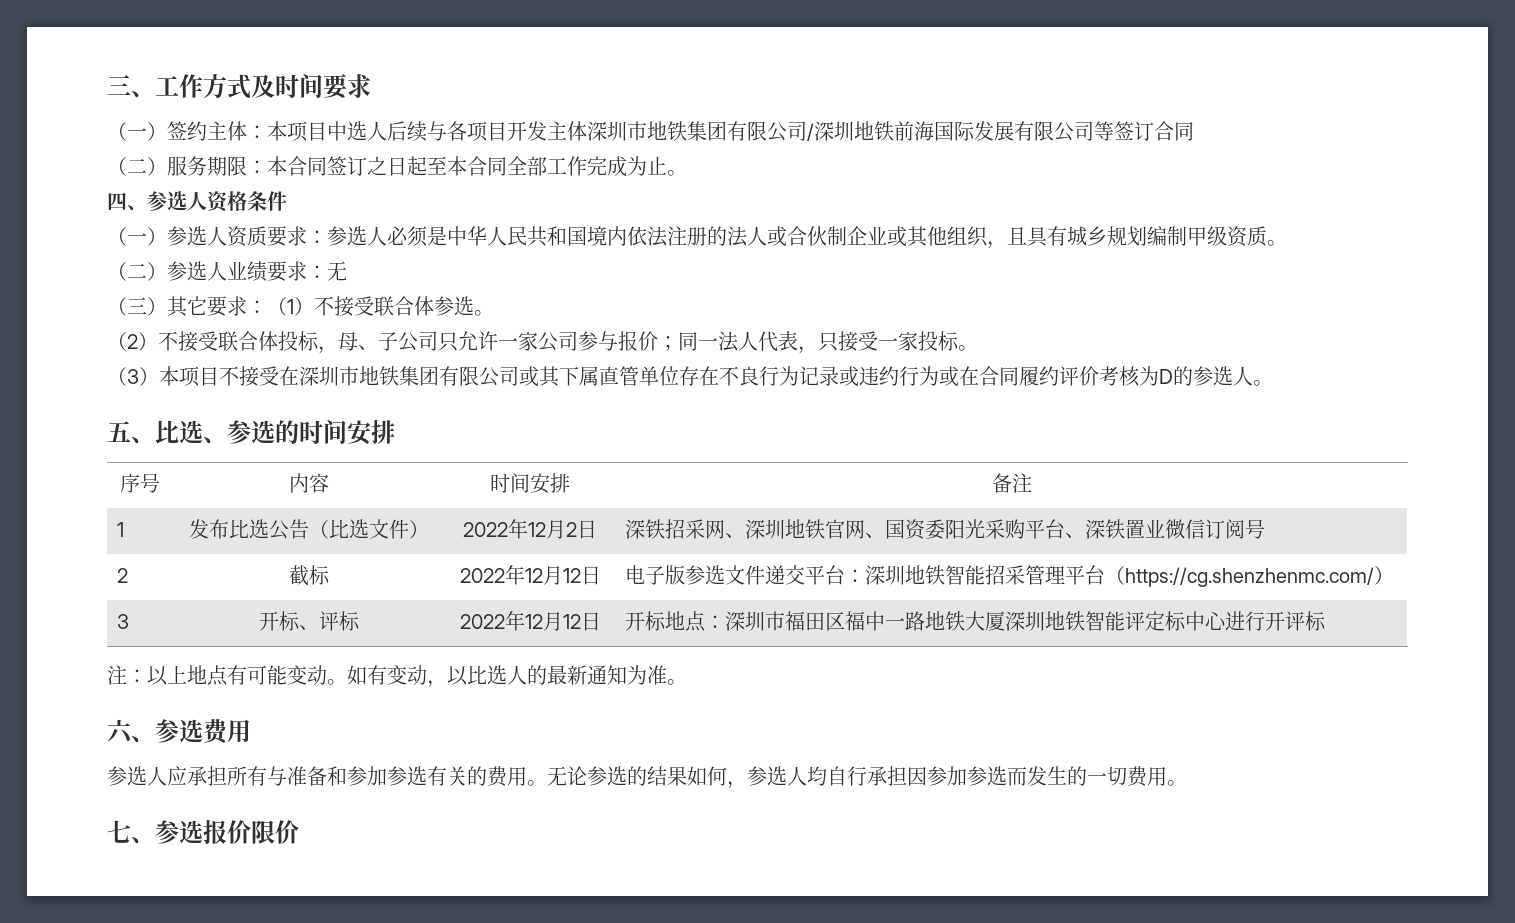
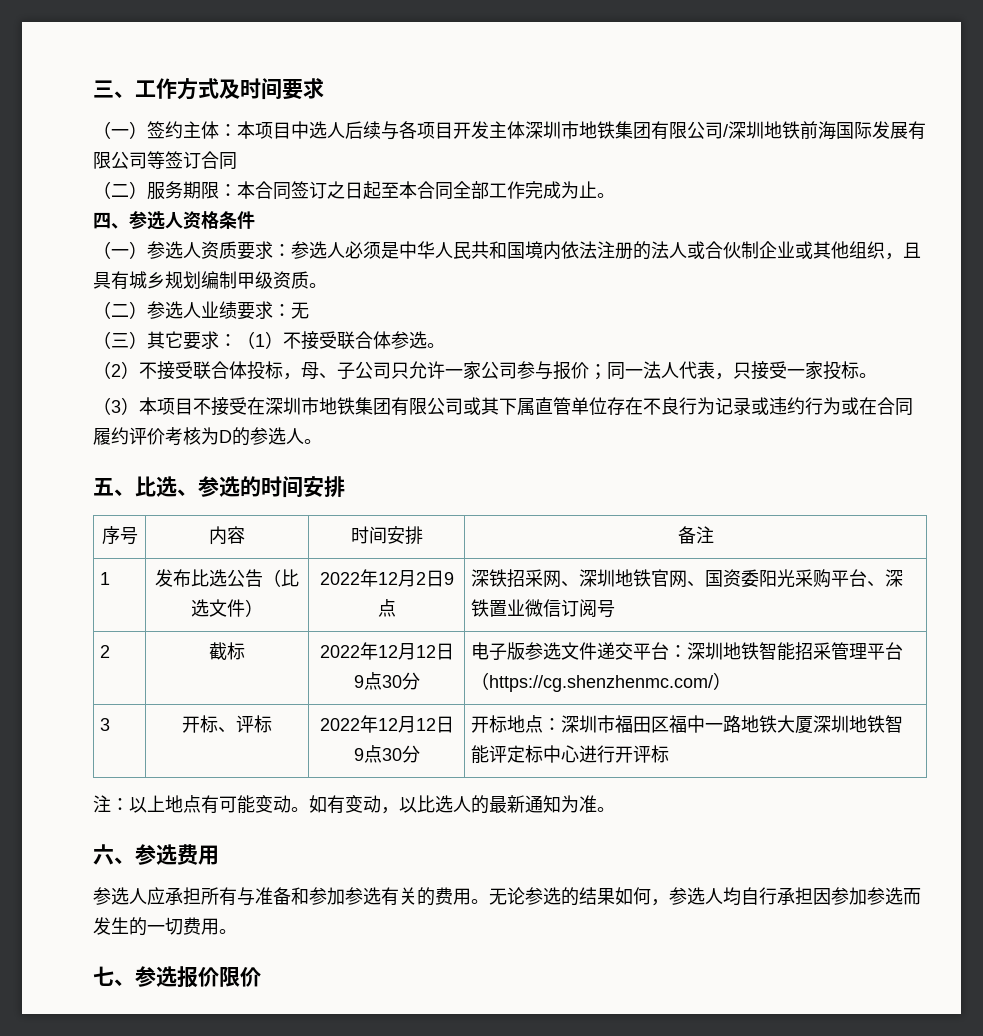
(597, 529) none -> [443,572,454,585] [377,599,396,617] 9点
(601, 575) none -> [353,672,420,690] 9点30分
(601, 621) none -> [353,745,420,763] 9点30分

